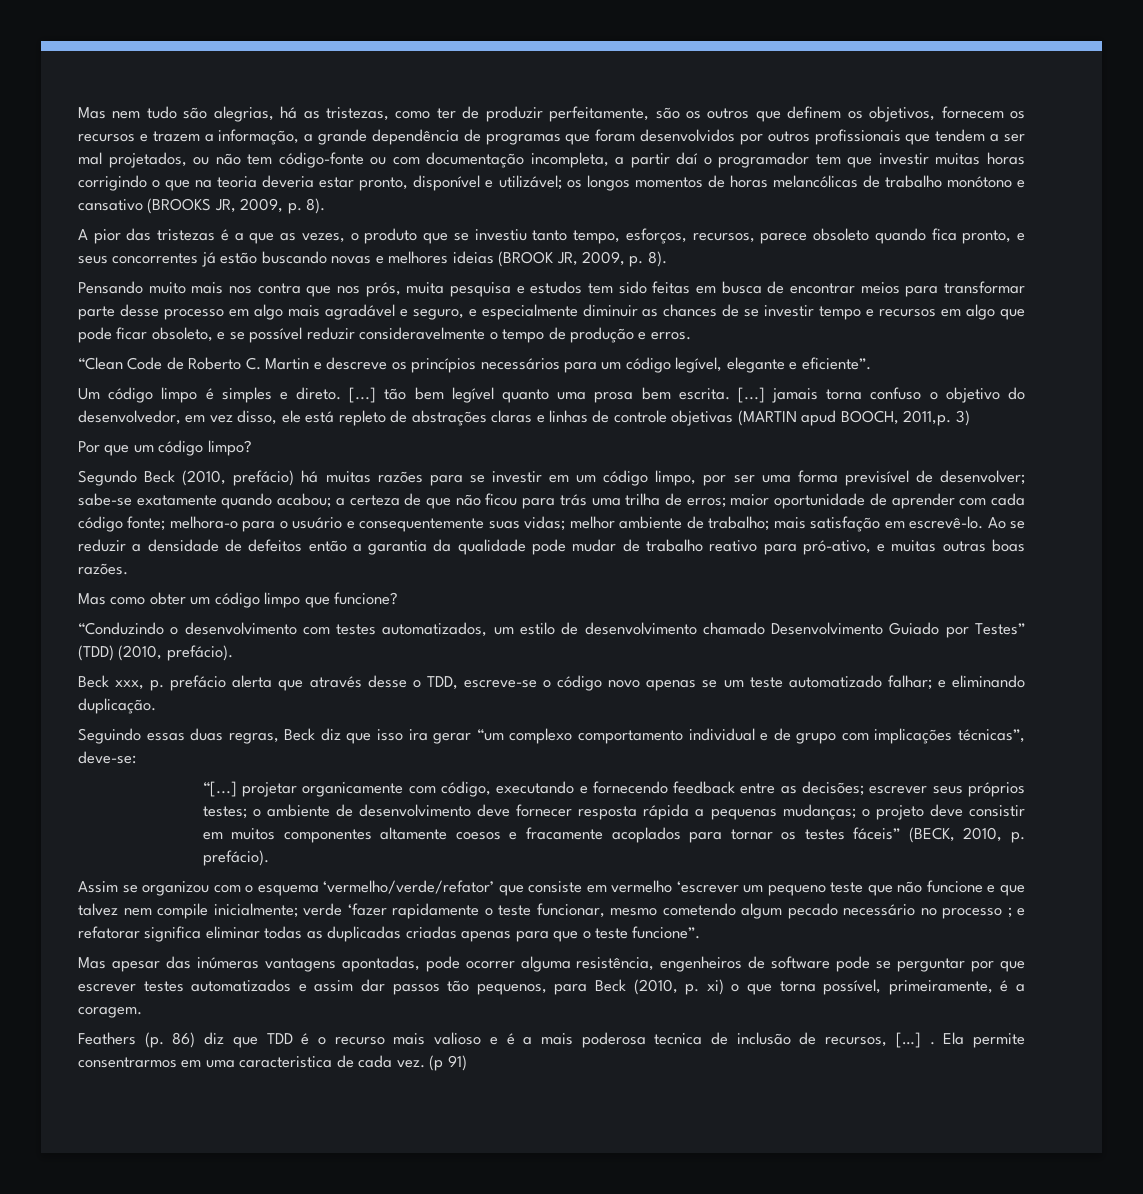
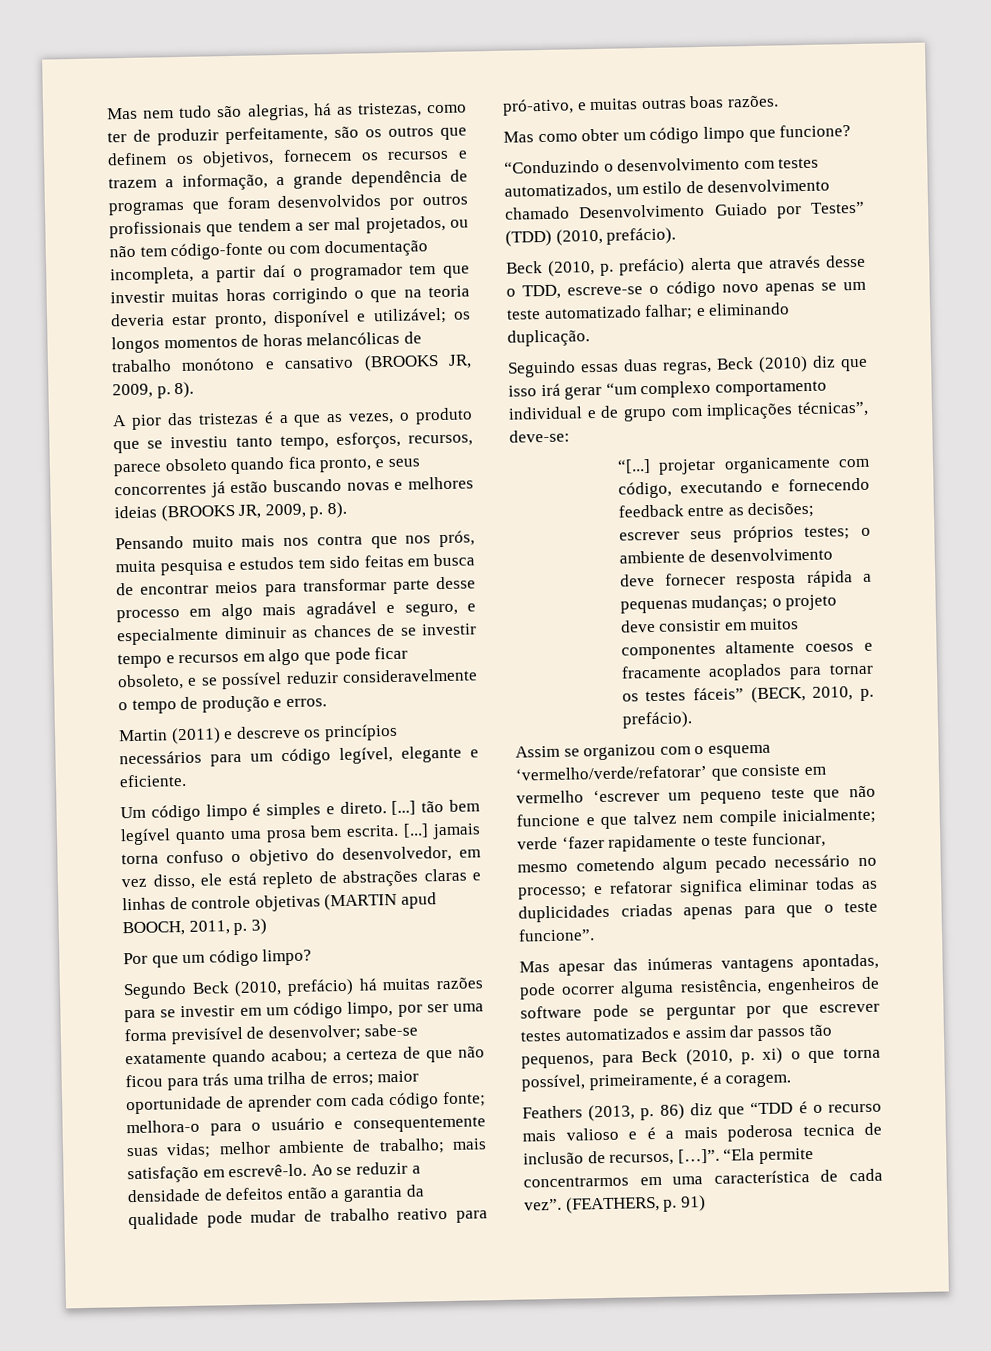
[498,251,554,267] (BROOK -> [160,503,235,522] (BROOKS
[78,357,310,370] “Clean Code de Roberto C. Martin -> [118,727,221,745] Martin (2011)
[801,357,871,370] eficiente”. -> [119,773,187,788] eficiente.
[903,410,952,426] 2011,p. -> [188,920,248,936] 2011, p.
[115,675,227,691] xxx, p. prefácio -> [548,258,686,277] (2010, p. prefácio)
(316, 734) none -> [758,355,808,373] (2010)
[408,729,428,741] ira -> [540,383,561,397] irá
[323,880,495,894] ‘vermelho/verde/refator’ -> [515,764,707,781] ‘vermelho/verde/refatorar’
[942,907,1012,919] processo ; -> [518,886,587,900] processo;
[327,926,402,942] duplicadas -> [518,904,610,923] duplicidades
[144,1032,164,1048] (p. -> [588,1104,655,1122] (2013, p.
[266,1033,293,1044] TDD -> [750,1101,794,1115] “TDD
[895,1032,1026,1048] [78,1057,177,1068] […] . Ela permite consentrarmos -> [677,1147,814,1165] [523,1175,629,1188] […]”. “Ela permite concentrarmos
[239,1056,333,1068] caracteristica -> [713,1170,810,1184] característica
[396,1055,444,1071] vez. (p -> [524,1195,678,1214] vez”. (FEATHERS, p.

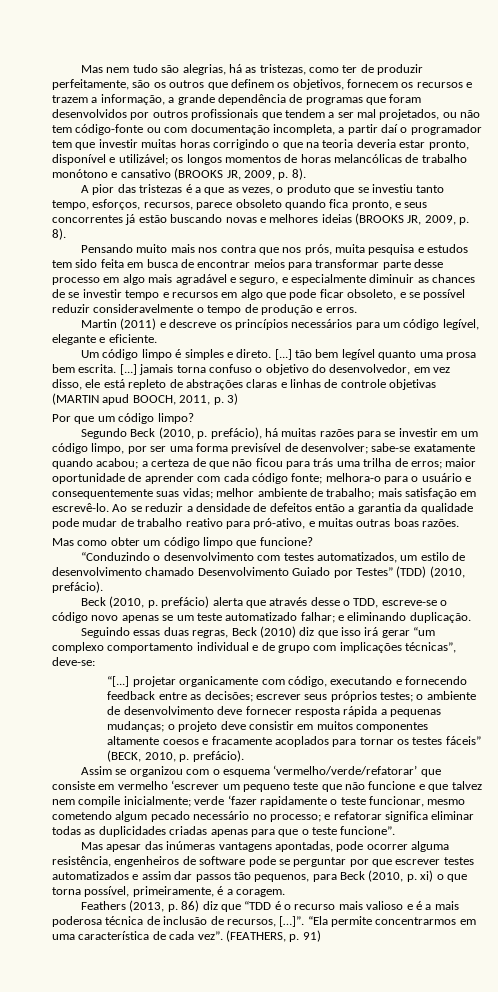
[363,554,404,568] feitas -> [100,259,124,268] feita
[287,978,354,997] prefácio) -> [197,427,262,439] p. prefácio),
[802,1124,855,1137] tecnica -> [105,916,144,925] técnica

